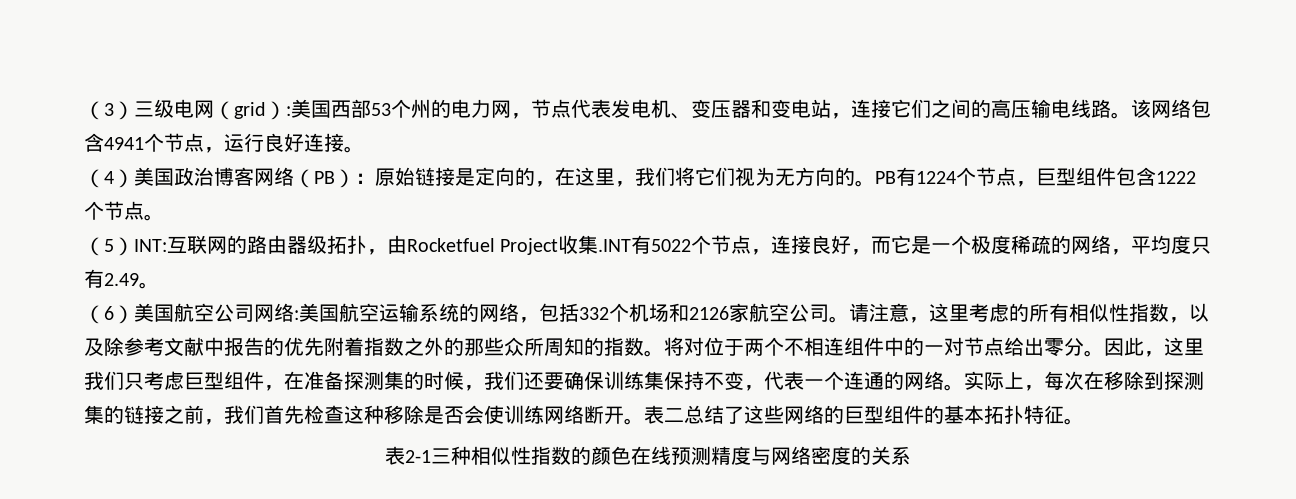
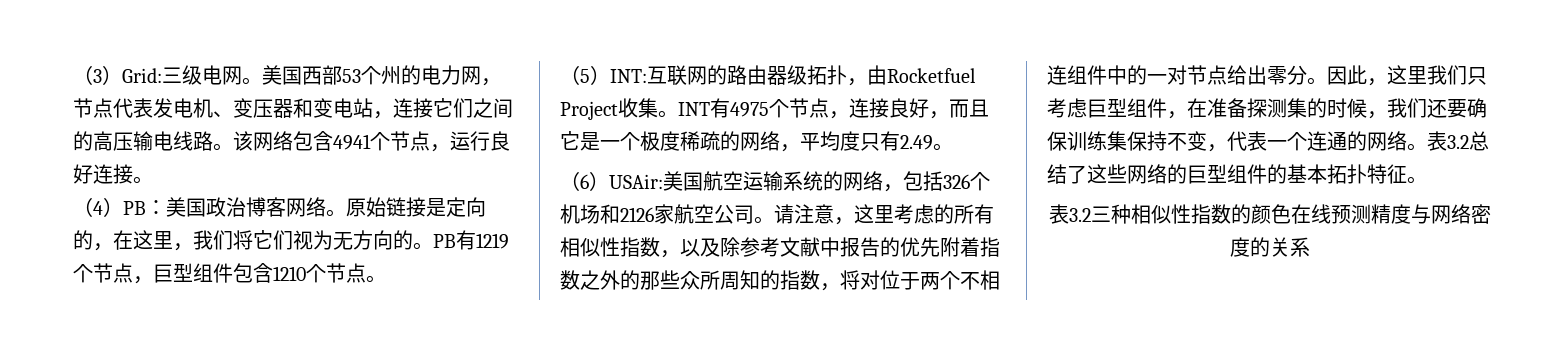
(134, 110) none -> [122,68,162,83] Grid:
[214,101,291,120] （grid）: -> [242,77,262,85] 。
(134, 178) none -> [123,200,166,215] PB：
[294,169,375,188] （PB）： -> [326,209,346,217] 。
[916,171,956,184] 1224 -> [476,233,509,249] 1219
[1156,171,1196,184] 1222 -> [273,266,306,281] 1210
[598,235,692,254] .INT有5022 -> [658,98,769,118] 。INT有4975
(892, 245) none -> [969,99,989,117] 且
[134,303,299,322] 美国航空公司网络: -> [609,174,663,189] USAir:
[579,307,609,320] 332 -> [943,174,970,189] 326
[644,350,664,357] 。 -> [820,283,840,291] ，
[964,371,1204,391] [84,405,684,425] 实际上，每次在移除到探测集的链接之前，我们首先检查这种移除是否会使训练网络断开。表二 -> [1427,131,1469,151] 表3.2
[405,450,431,463] 2-1 -> [1068,208,1091,222] 3.2

